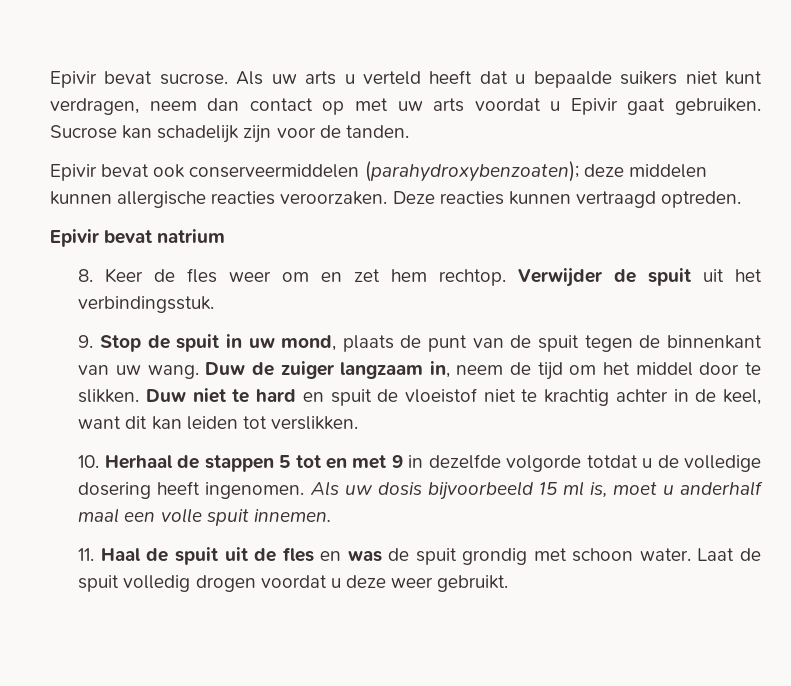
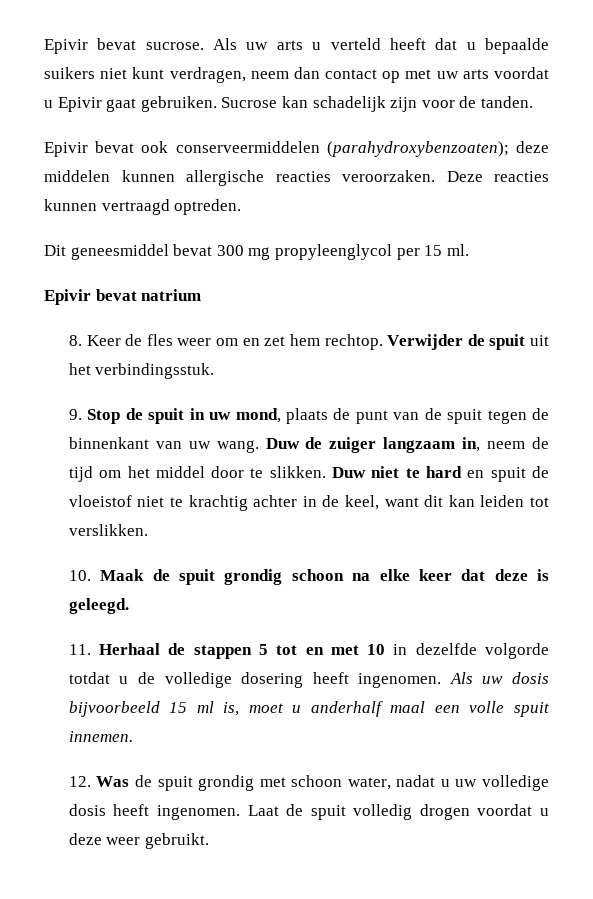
(742, 199) none -> [44,244,469,260] // Dit geneesmiddel bevat 300 mg propyleenglycol per 15 ml.
(100, 461) none -> [100,569,549,585] [68,598,129,614] [68,644,91,655] Maak de spuit grondig schoon na elke keer dat deze is geleegd. // 11.
[391,455,403,468] 9 -> [367,644,386,655] 10
[78,547,382,565] 11. Haal de spuit uit de fles en was -> [68,776,130,787] 12. Was
[639,548,691,561] water. -> [347,775,550,791] [68,804,241,820] water, nadat u uw volledige dosis heeft ingenomen.

